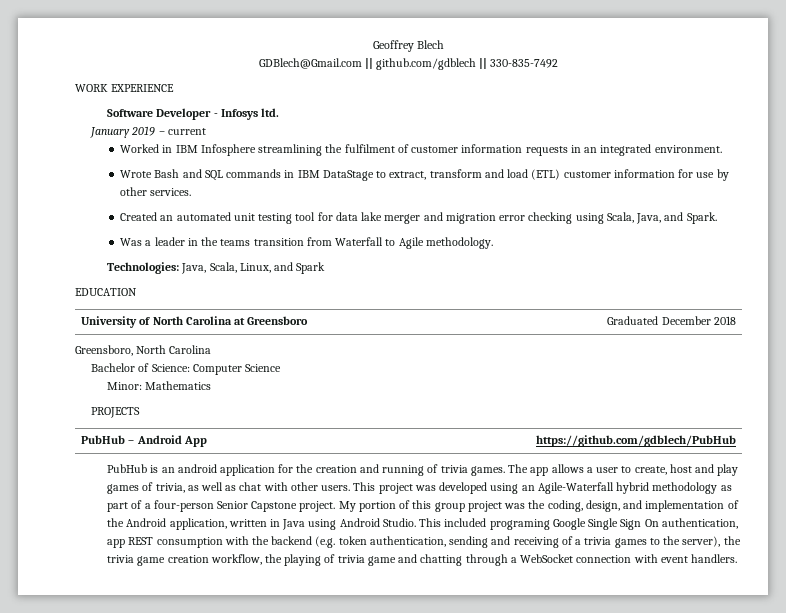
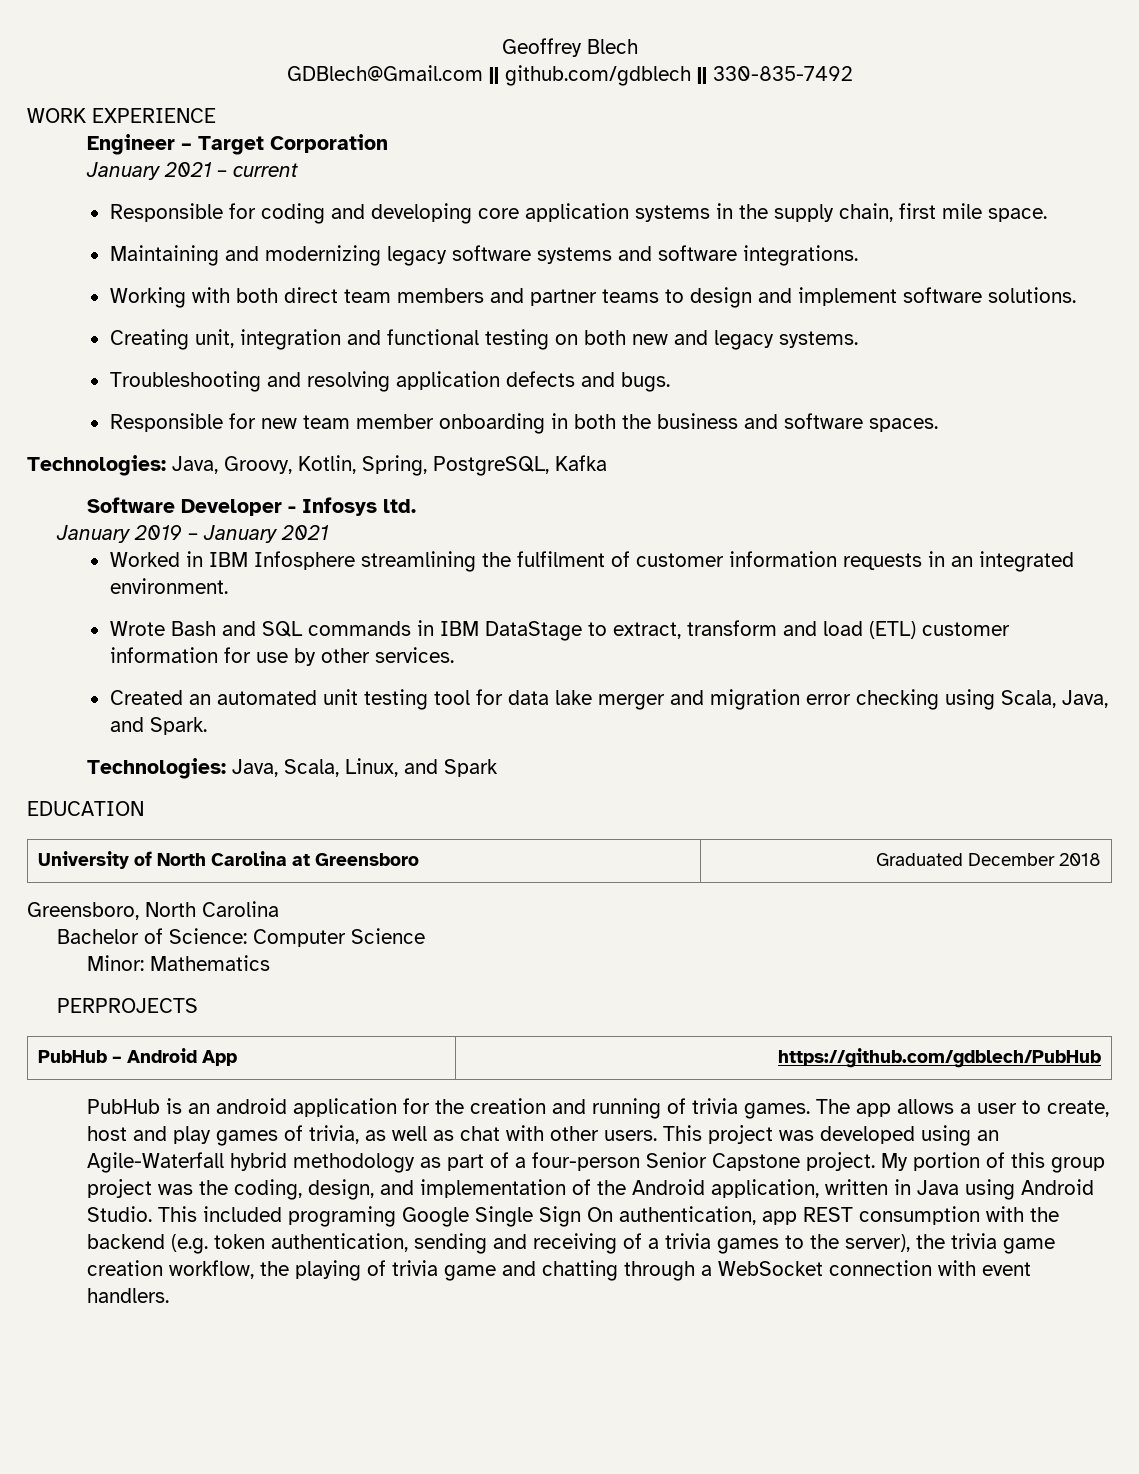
(175, 88) none -> [87,134,389,155] [86,162,299,180] [109,203,1047,224] [109,245,858,266] [109,287,1076,308] [109,329,858,350] [109,371,670,392] [109,413,938,434] [27,455,607,476] // Engineer – Target Corporation // January 2021 – current // Responsible for coding and developing core application systems in the supply chain, first mile space. // Maintaining and modernizing legacy software systems and software integrations. // Working with both direct team members and partner teams to design and implement software solutions. // Creating unit, integration and functional testing on both new and legacy systems. // Troubleshooting and resolving application defects and bugs. // Responsible for new team member onboarding in both the business and software spaces. // Technologies: Java, Groovy, Kotlin, Spring, PostgreSQL, Kafka
[167,128,206,135] current -> [203,525,330,543] January 2021
[120,237,493,249] // Was a leader in the teams transition from Waterfall to Agile methodology. -> (207, 726) none
[91,407,141,418] PROJECTS -> [57,998,199,1013] PERPROJECTS

